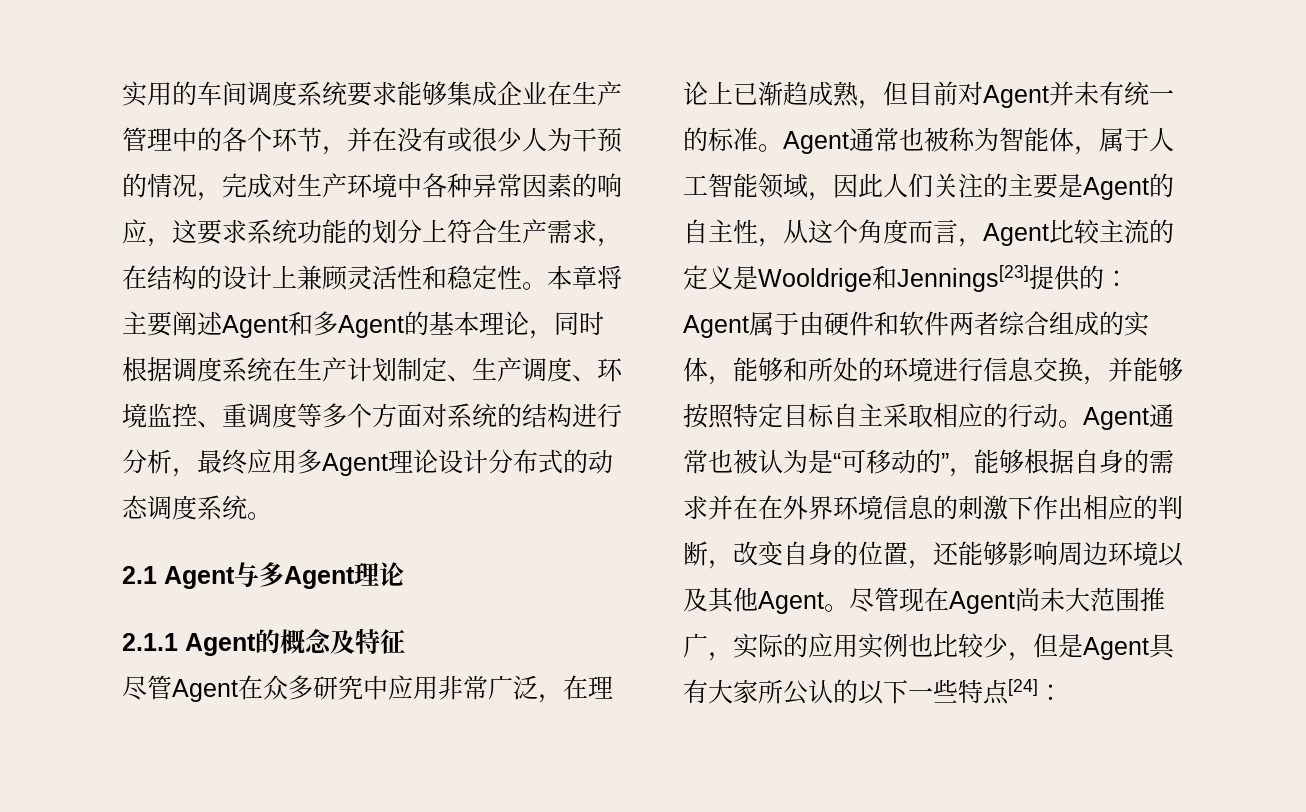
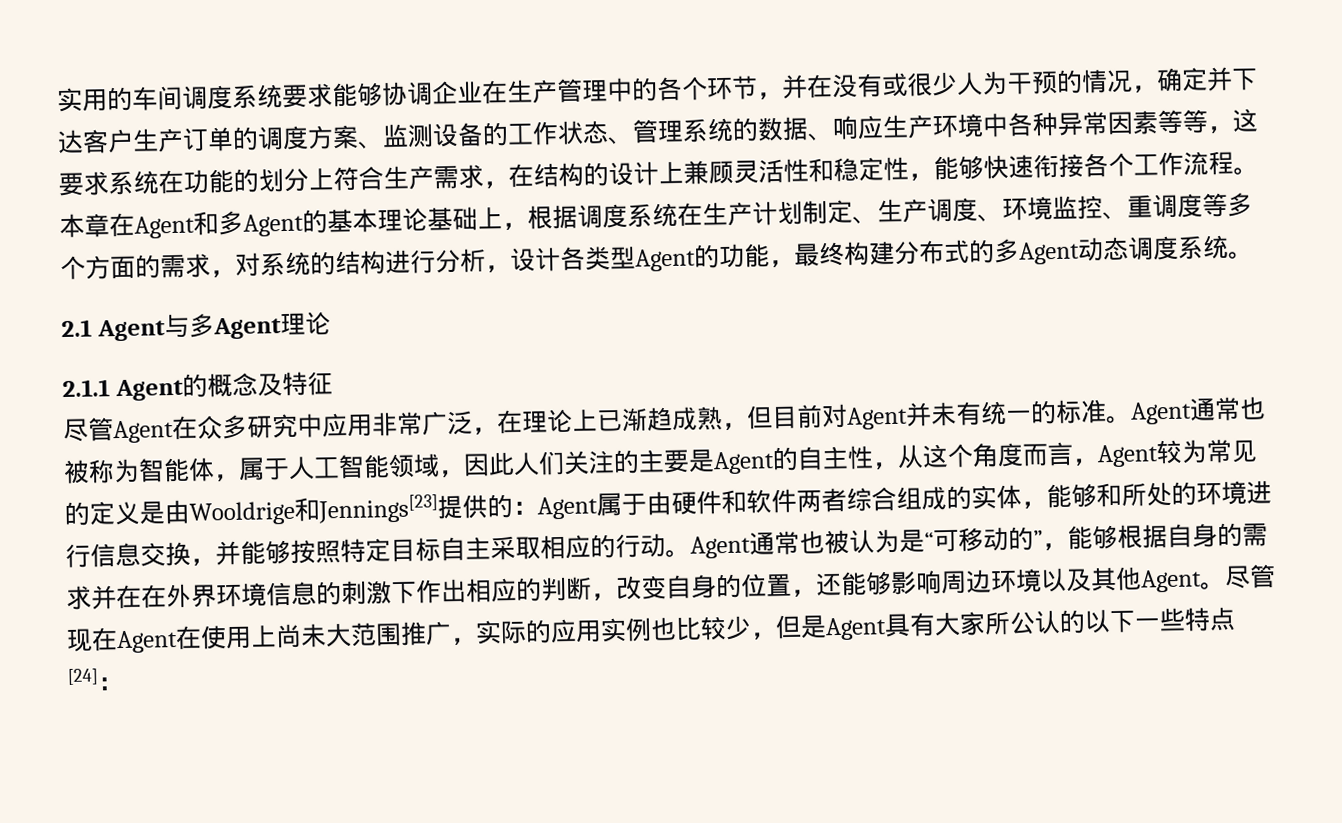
[447,81,497,106] 集成 -> [381,81,433,107] 协调
[222,173,297,198] 完成对 -> [1156,66,1258,93] [57,115,884,155] 确定并下达客户生产订单的调度方案、监测设备的工作状态、管理系统的数据、响应
[572,173,622,198] [122,219,147,244] 的响应 -> [1157,109,1209,135] 等等
(297, 231) none -> [158,169,184,195] 在
[522,265,622,290] [122,311,223,337] 。本章将主要阐述 -> [908,150,1259,182] [59,212,135,239] ，能够快速衔接各个工作流程。本章在
[529,311,604,339] ，同时 -> [427,206,528,232] 基础上，
(422, 415) none -> [135,253,236,279] 的需求，
[197,449,488,476] 最终应用多Agent理论设计 -> [510,240,895,272] 设计各类型Agent的功能，最终构建
(588, 461) none -> [993,238,1079,265] 多Agent
[1049,219,1149,244] 比较主流 -> [1156,438,1258,465] 较为常见
(758, 277) none -> [164,499,190,525] 由
(1015, 602) none -> [175,625,277,651] 在使用上

